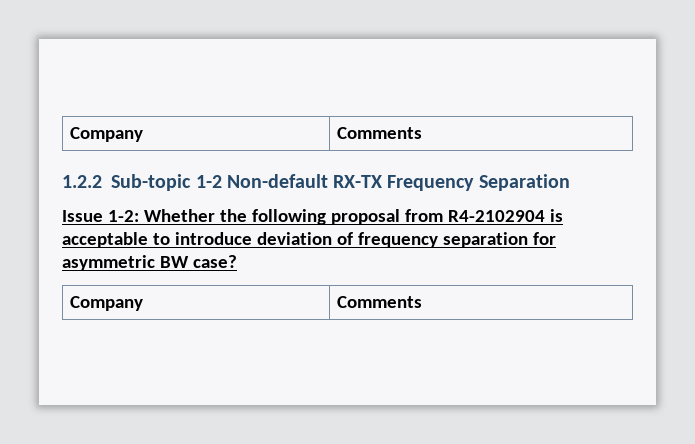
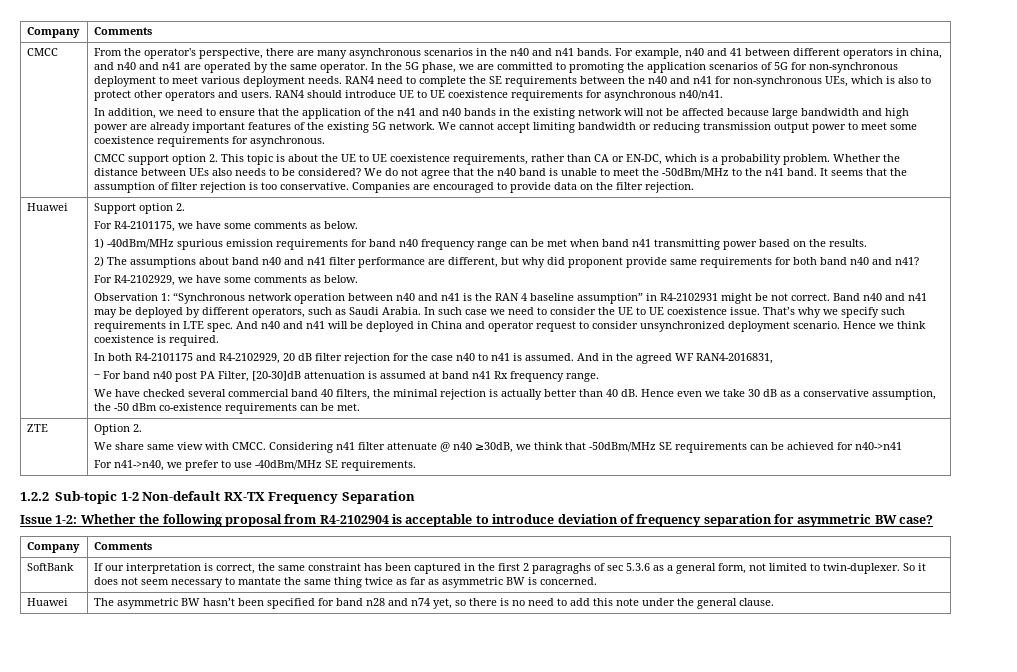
[69,127,143,142] [336,127,422,139] Company | Comments -> [27,27,81,38] [94,27,153,35] [27,48,59,56] [94,48,943,59] [94,62,899,73] [94,76,932,87] [94,90,724,101] [94,108,910,119] [94,122,918,133] [94,136,326,147] [94,154,901,165] [94,168,908,179] [94,182,695,193] [27,203,69,211] [94,203,186,214] [94,221,359,232] [94,238,868,250] [94,256,920,268] [94,275,359,286] [94,292,928,304] [94,307,906,318] [94,321,927,332] [94,335,220,346] [94,353,774,364] [94,371,600,382] [94,389,937,400] [94,403,361,414] [27,424,49,432] [94,424,143,435] [94,442,903,453] [94,460,417,471] Company | Comments // CMCC | From the operator's perspective, there are many asynchronous scenarios in the n40 and n41 bands. For example, n40 and 41 between different operators in china, and n40 and n41 are operated by the same operator. In the 5G phase, we are committed to promoting the application scenarios of 5G for non-synchronous deployment to meet various deployment needs. RAN4 need to complete the SE requirements between the n40 and n41 for non-synchronous UEs, which is also to protect other operators and users. RAN4 should introduce UE to UE coexistence requirements for asynchronous n40/n41. // In addition, we need to ensure that the application of the n41 and n40 bands in the existing network will not be affected because large bandwidth and high power are already important features of the existing 5G network. We cannot accept limiting bandwidth or reducing transmission output power to meet some coexistence requirements for asynchronous. // CMCC support option 2. This topic is about the UE to UE coexistence requirements, rather than CA or EN-DC, which is a probability problem. Whether the distance between UEs also needs to be considered? We do not agree that the n40 band is unable to meet the -50dBm/MHz to the n41 band. It seems that the assumption of filter rejection is too conservative. Companies are encouraged to provide data on the filter rejection. // Huawei | Support option 2. // For R4-2101175, we have some comments as below. // 1) -40dBm/MHz spurious emission requirements for band n40 frequency range can be met when band n41 transmitting power based on the results. // 2) The assumptions about band n40 and n41 filter performance are different, but why did proponent provide same requirements for both band n40 and n41? // For R4-2102929, we have some comments as below. // Observation 1: “Synchronous network operation between n40 and n41 is the RAN 4 baseline assumption” in R4-2102931 might be not correct. Band n40 and n41 may be deployed by different operators, such as Saudi Arabia. In such case we need to consider the UE to UE coexistence issue. That’s why we specify such requirements in LTE spec. And n40 and n41 will be deployed in China and operator request to consider unsynchronized deployment scenario. Hence we think coexistence is required. // In both R4-2101175 and R4-2102929, 20 dB filter rejection for the case n40 to n41 is assumed. And in the agreed WF RAN4-2016831, // ‒ For band n40 post PA Filter, [20-30]dB attenuation is assumed at band n41 Rx frequency range. // We have checked several commercial band 40 filters, the minimal rejection is actually better than 40 dB. Hence even we take 30 dB as a conservative assumption, the -50 dBm co-existence requirements can be met. // ZTE | Option 2. // We share same view with CMCC. Considering n41 filter attenuate @ n40 ≥30dB, we think that -50dBm/MHz SE requirements can be achieved for n40->n41 // For n41->n40, we prefer to use -40dBm/MHz SE requirements.
(422, 302) none -> [27,563,75,571] [94,563,927,574] [94,577,598,588] [27,598,69,606] [94,598,775,609] // SoftBank | If our interpretation is correct, the same constraint has been captured in the first 2 paragraghs of sec 5.3.6 as a general form, not limited to twin-duplexer. So it does not seem necessary to mantate the same thing twice as far as asymmetric BW is concerned. // Huawei | The asymmetric BW hasn’t been specified for band n28 and n74 yet, so there is no need to add this note under the general clause.

